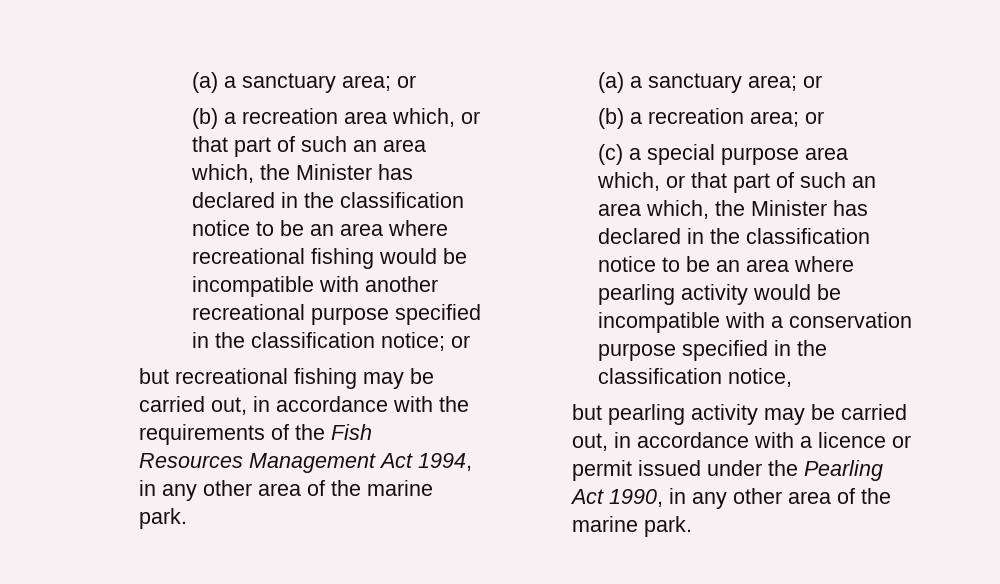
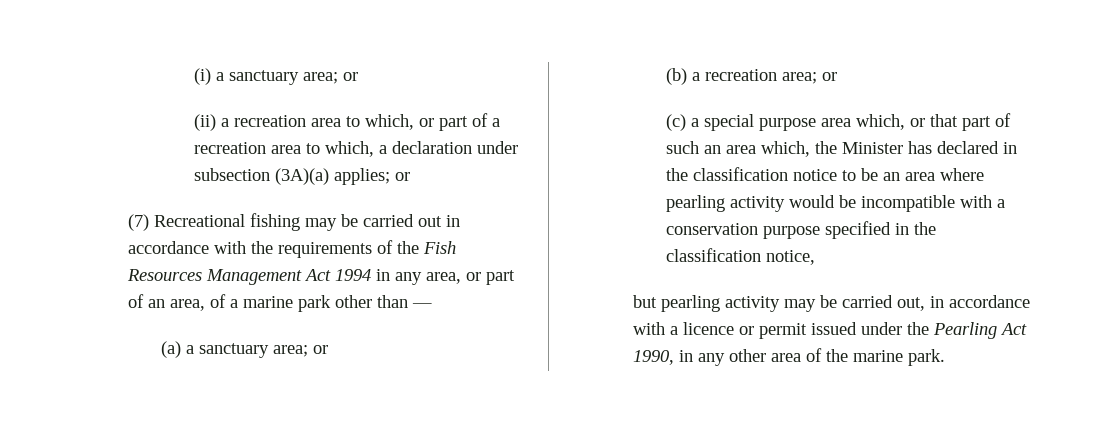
[191,72,416,93] [191,108,480,129] [191,136,426,157] [190,164,413,183] [191,192,464,208] [191,220,448,236] [191,248,467,269] [191,276,438,297] [191,304,481,325] [191,332,470,351] [138,368,288,384] (a) a sanctuary area; or // (b) a recreation area which, or that part of such an area which, the Minister has declared in the classification notice to be an area where recreational fishing would be incompatible with another recreational purpose specified in the classification notice; or // but recreational -> [193,68,358,85] [193,113,500,131] [193,141,518,157] [193,168,410,185] [127,214,245,231] (i) a sanctuary area; or // (ii) a recreation area to which, or part of a recreation area to which, a declaration under subsection (3A)(a) applies; or // (7) Recreational
[210,397,247,415] out, -> [417,216,442,227] out
[417,453,472,471] [138,480,433,501] [138,508,187,529] 1994, in any other area of the marine park. -> [334,269,515,285] [127,294,432,312] 1994 in any area, or part of an area, of a marine park other than —

